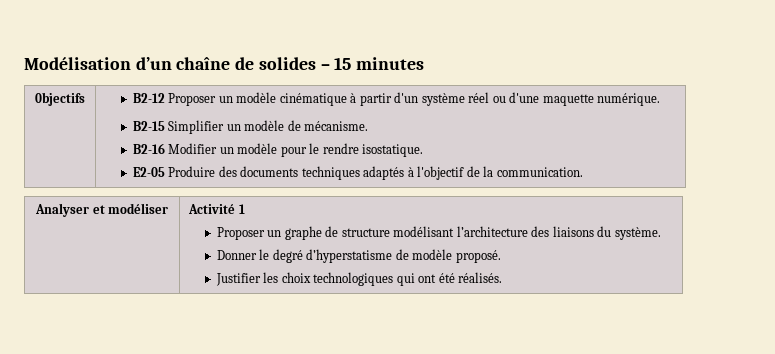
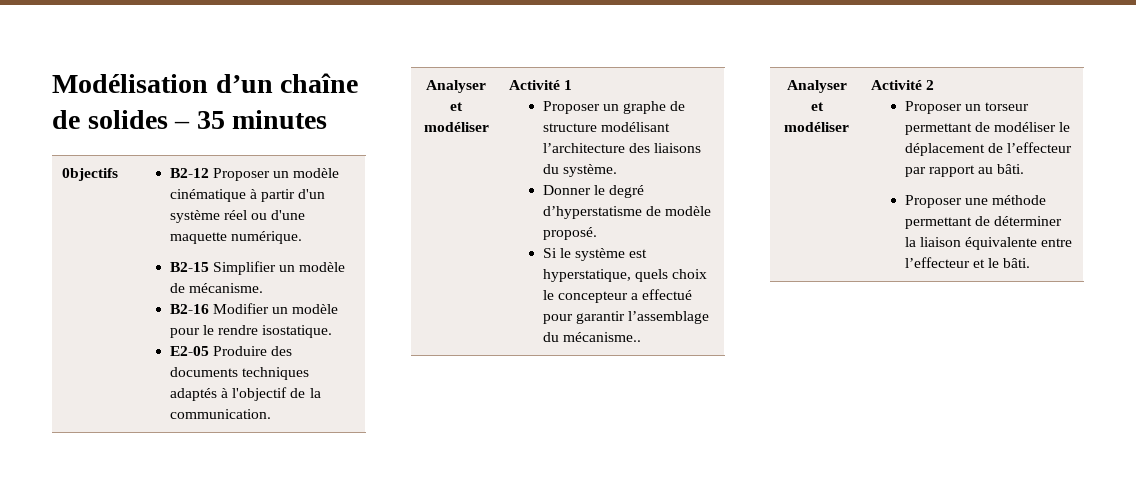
[334,57,352,70] 15 -> [196,111,225,129] 35
[215,272,503,286] Justifier les choix technologiques qui ont été réalisés. -> [542,248,648,261] [542,269,708,282] [542,289,693,303] [542,311,710,324] [542,332,642,342] [786,80,847,93] [810,102,824,111] [784,122,849,132] [871,80,935,90] [904,101,1030,114] [904,122,1071,135] [904,142,1073,156] [904,164,1025,177] [904,195,1047,208] [904,216,1063,229] [904,237,1073,250] [904,257,1031,268] Si le système est hyperstatique, quels choix le concepteur a effectué pour garantir l’assemblage du mécanisme.. // Analyser et modéliser | Activité 2 // Proposer un torseur permettant de modéliser le déplacement de l’effecteur par rapport au bâti. // Proposer une méthode permettant de déterminer la liaison équivalente entre l’effecteur et le bâti.

